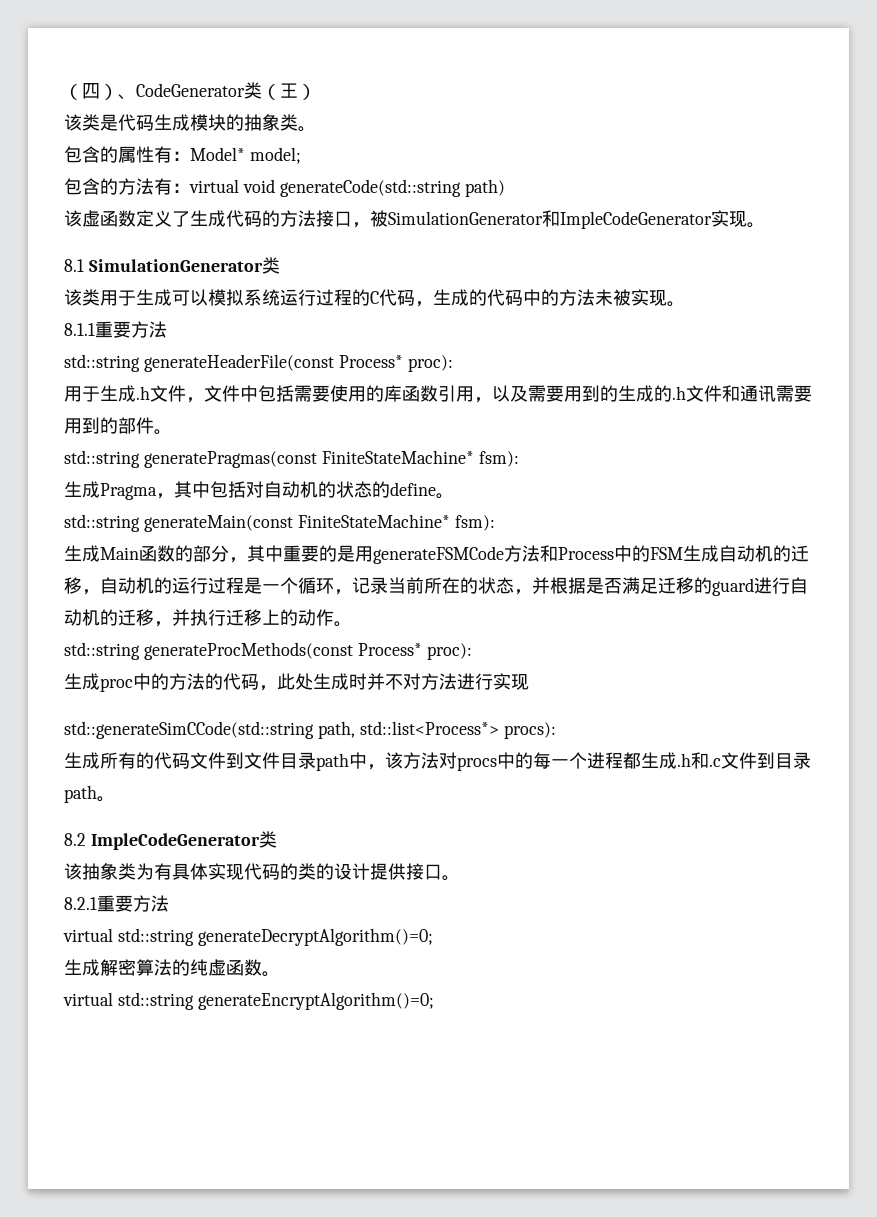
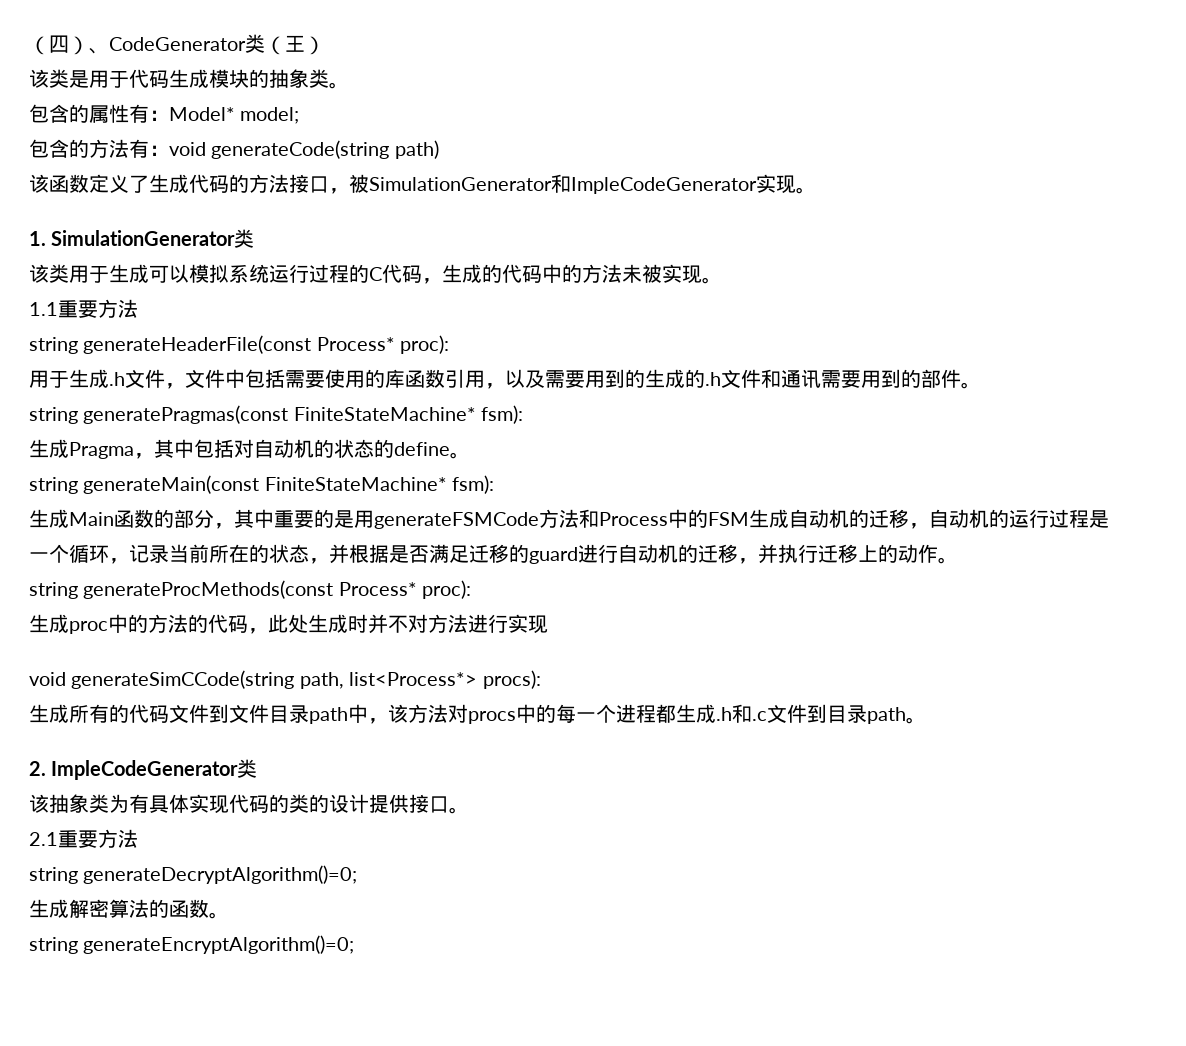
(118, 122) none -> [89,70,129,88] 用于
[189,179,461,197] virtual void generateCode(std::string -> [169,140,390,159] void generateCode(string
[82,210,100,227] 虚 -> (49, 183) none
[64,259,84,272] 8.1 -> [29,231,46,246] 1.
[64,321,167,338] [64,354,140,372] 8.1.1重要方法 // std::string -> [29,299,138,318] [29,337,78,354] 1.1重要方法 // string
[64,450,140,468] std::string -> [29,407,78,424] string
[64,514,140,532] std::string -> [29,477,78,494] string
[64,642,140,660] std::string -> [29,582,78,599] string
[64,721,499,739] std::generateSimCCode(std::string path, std::list<Process*> -> [29,670,478,689] void generateSimCCode(string path, list<Process*>
[64,833,86,846] 8.2 -> [29,761,46,776] 2.
[64,895,169,912] [63,928,194,946] 8.2.1重要方法 // virtual std::string -> [29,829,138,848] [29,867,78,884] 2.1重要方法 // string
[190,959,226,976] 纯虚 -> (169, 908) none
[63,992,194,1010] virtual std::string -> [29,937,78,954] string

